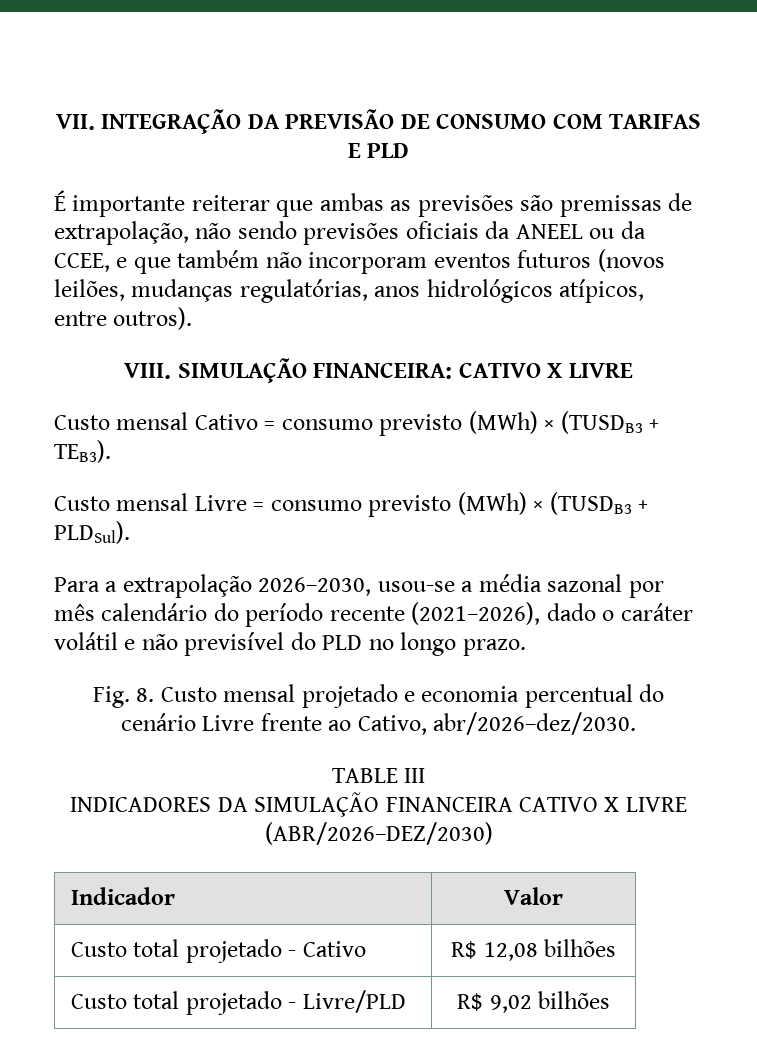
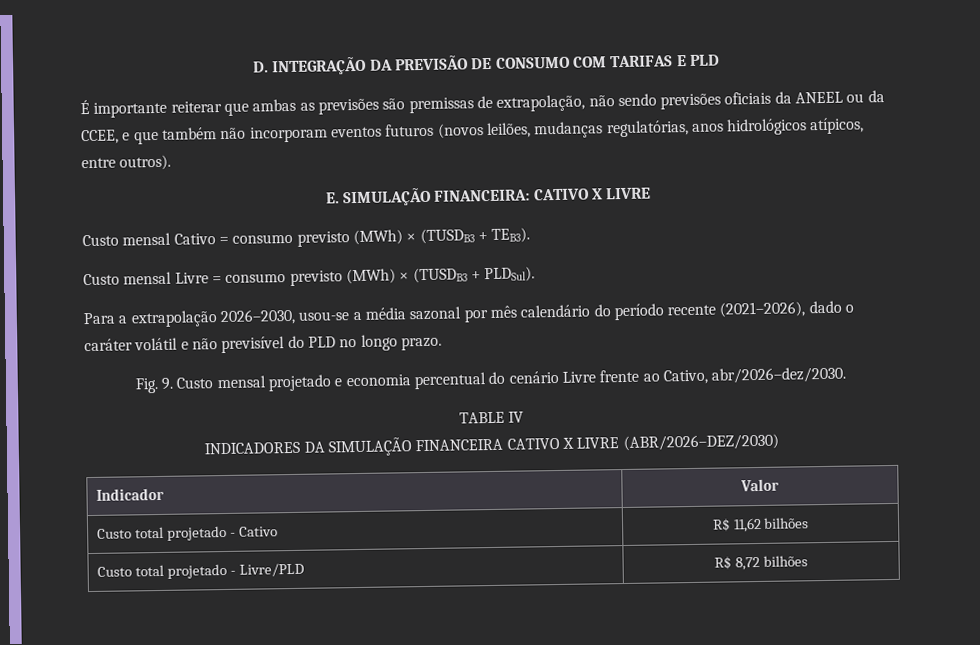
[55,114,95,130] VII. -> [253,61,270,73] D.
[124,363,172,379] VIII. -> [325,192,340,204] E.
[136,688,155,702] 8. -> [161,377,174,390] 9.
[404,768,426,783] III -> [508,411,525,423] IV
[483,942,538,961] 12,08 -> [732,517,762,533] 11,62
[489,995,532,1013] 9,02 -> [735,556,760,571] 8,72

